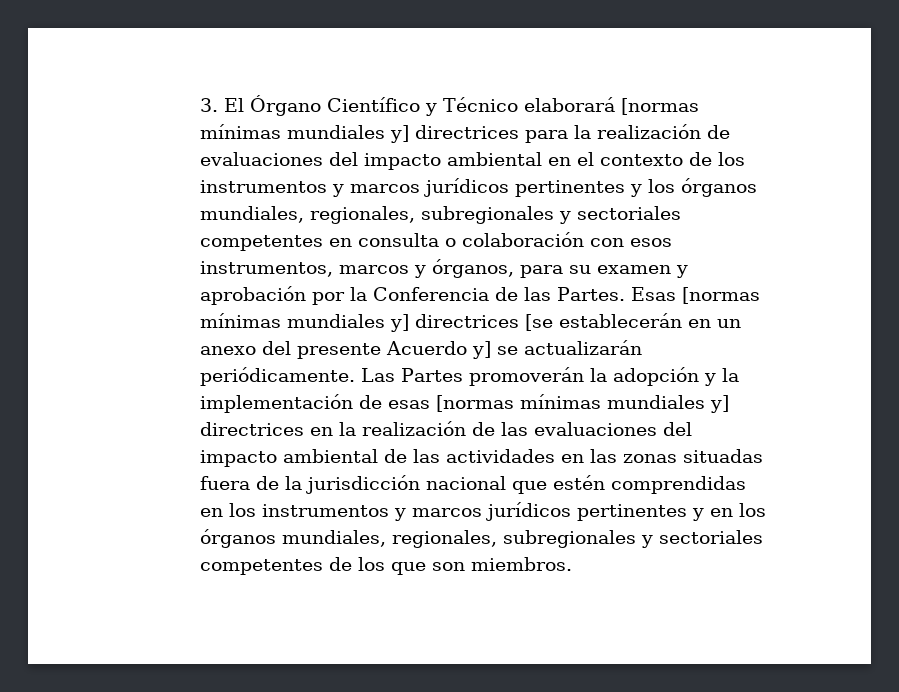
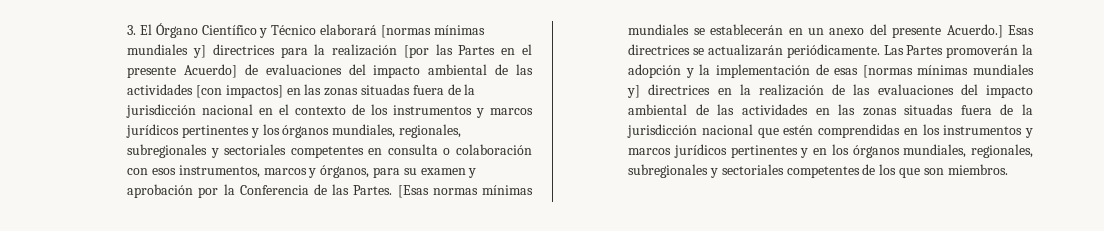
(702, 131) none -> [403,44,532,58] [127,64,238,78] [por las Partes en el presente Acuerdo]
(543, 159) none -> [495,64,533,75] [127,84,476,98] [126,104,254,118] de las actividades [con impactos] en las zonas situadas fuera de la jurisdicción nacional
[631,287,761,304] [200,313,554,332] Esas [normas mínimas mundiales y] directrices [se -> [397,185,533,198] [628,24,705,35] [Esas normas mínimas mundiales se
[386,341,492,359] Acuerdo y] -> [946,24,1034,38] [628,44,691,55] Acuerdo.] Esas directrices

